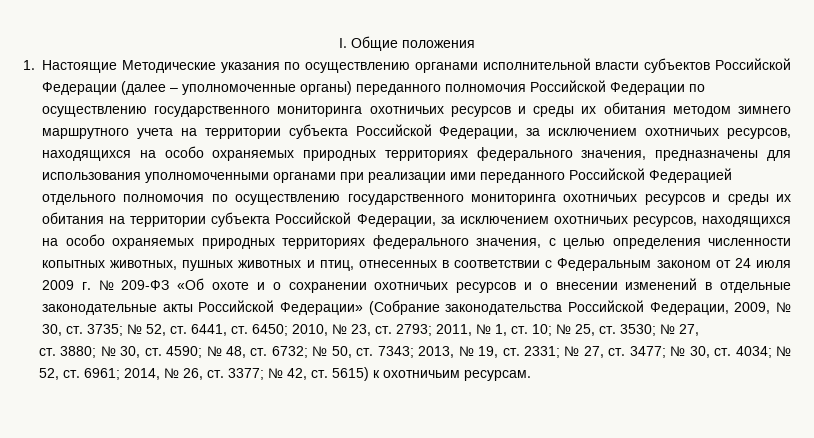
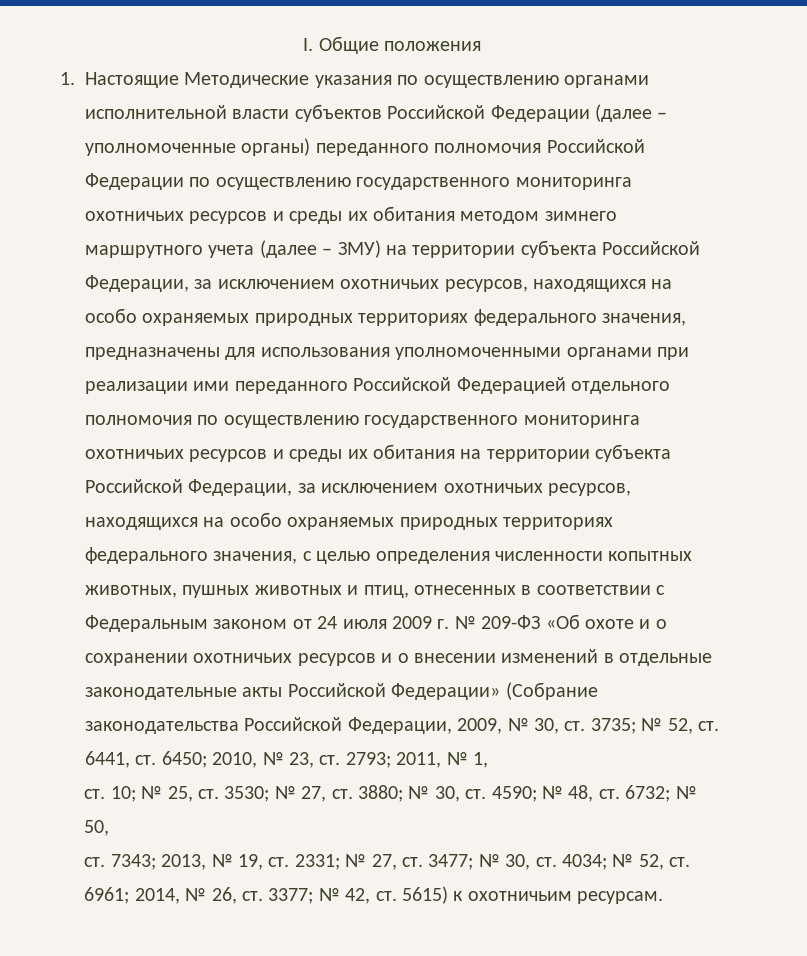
(173, 133) none -> [259,240,381,258] (далее – ЗМУ)
(507, 330) none -> (488, 760) //
(699, 330) // -> (327, 794) none
(352, 352) none -> (110, 828) //

